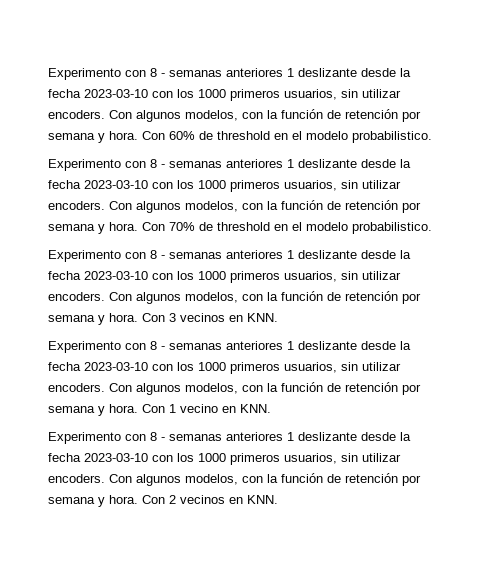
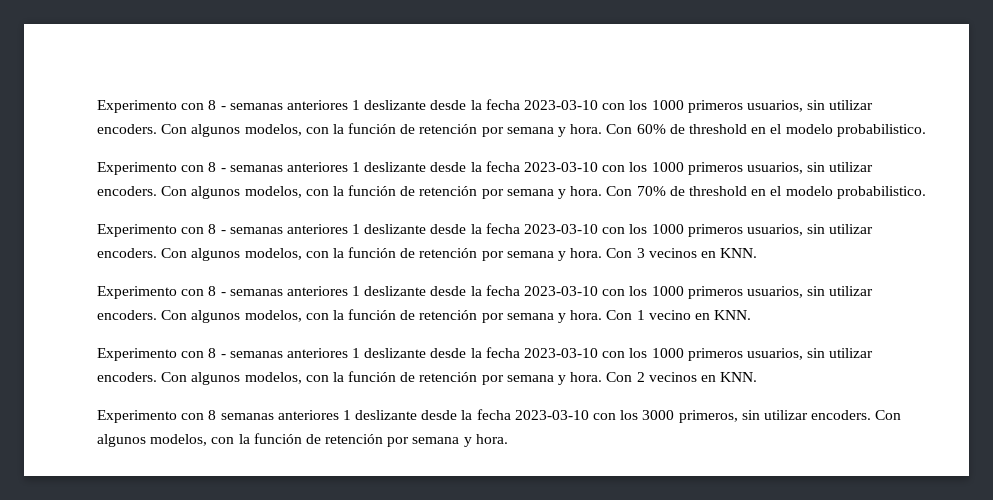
(278, 499) none -> [97,409,902,423] [97,433,508,447] // Experimento con 8 semanas anteriores 1 deslizante desde la fecha 2023-03-10 con los 3000 primeros, sin utilizar encoders. Con algunos modelos, con la función de retención por semana y hora.

